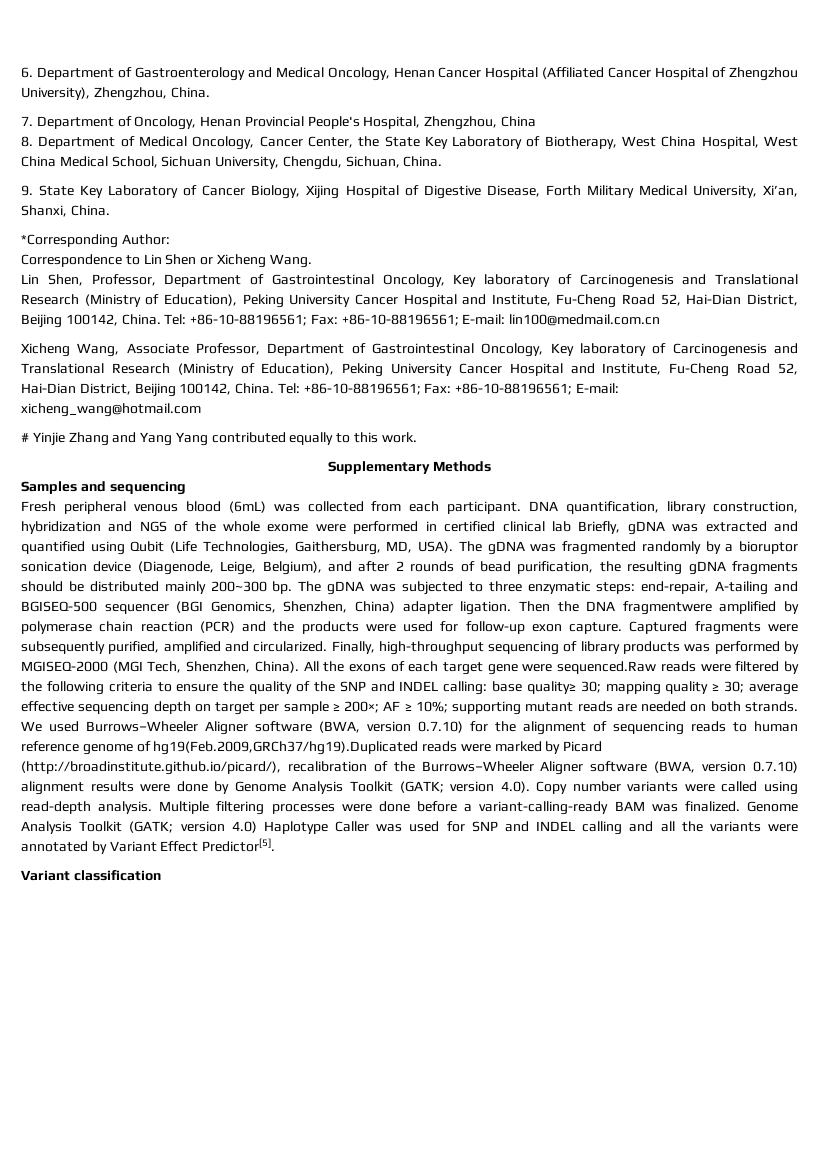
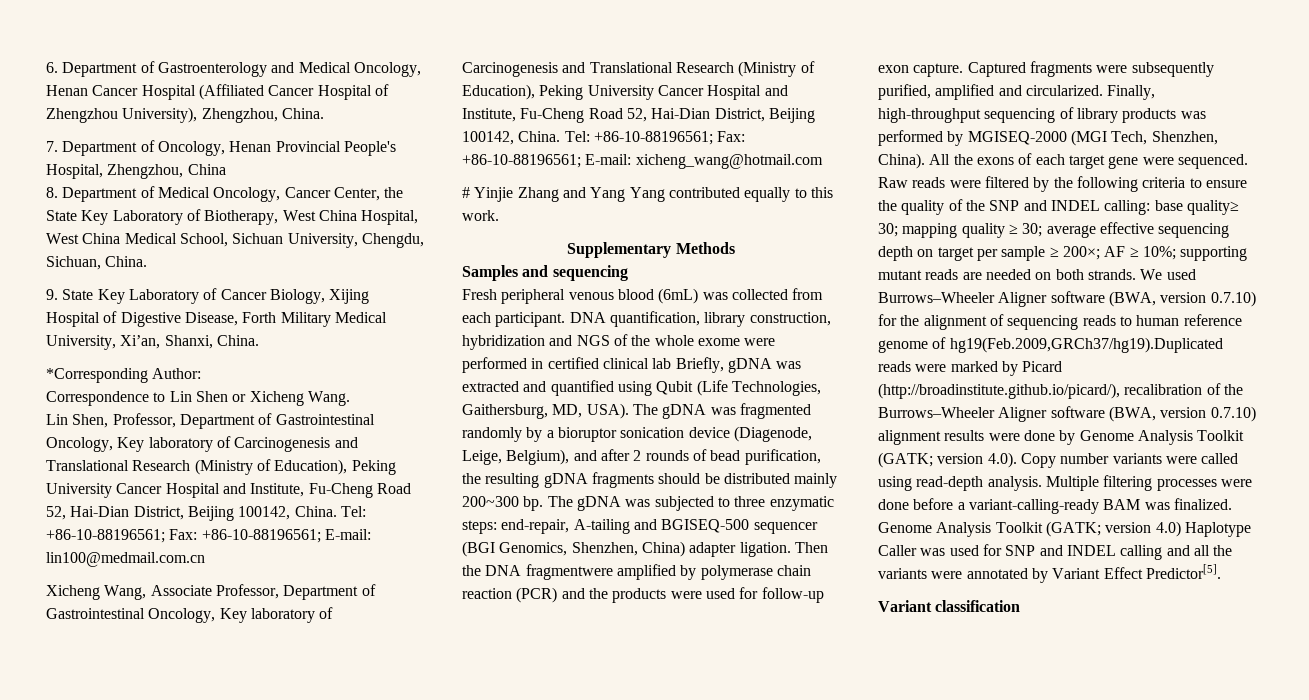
[557,661,657,674] sequenced.Raw -> [1177,154,1248,169] [878,177,908,188] sequenced. Raw

